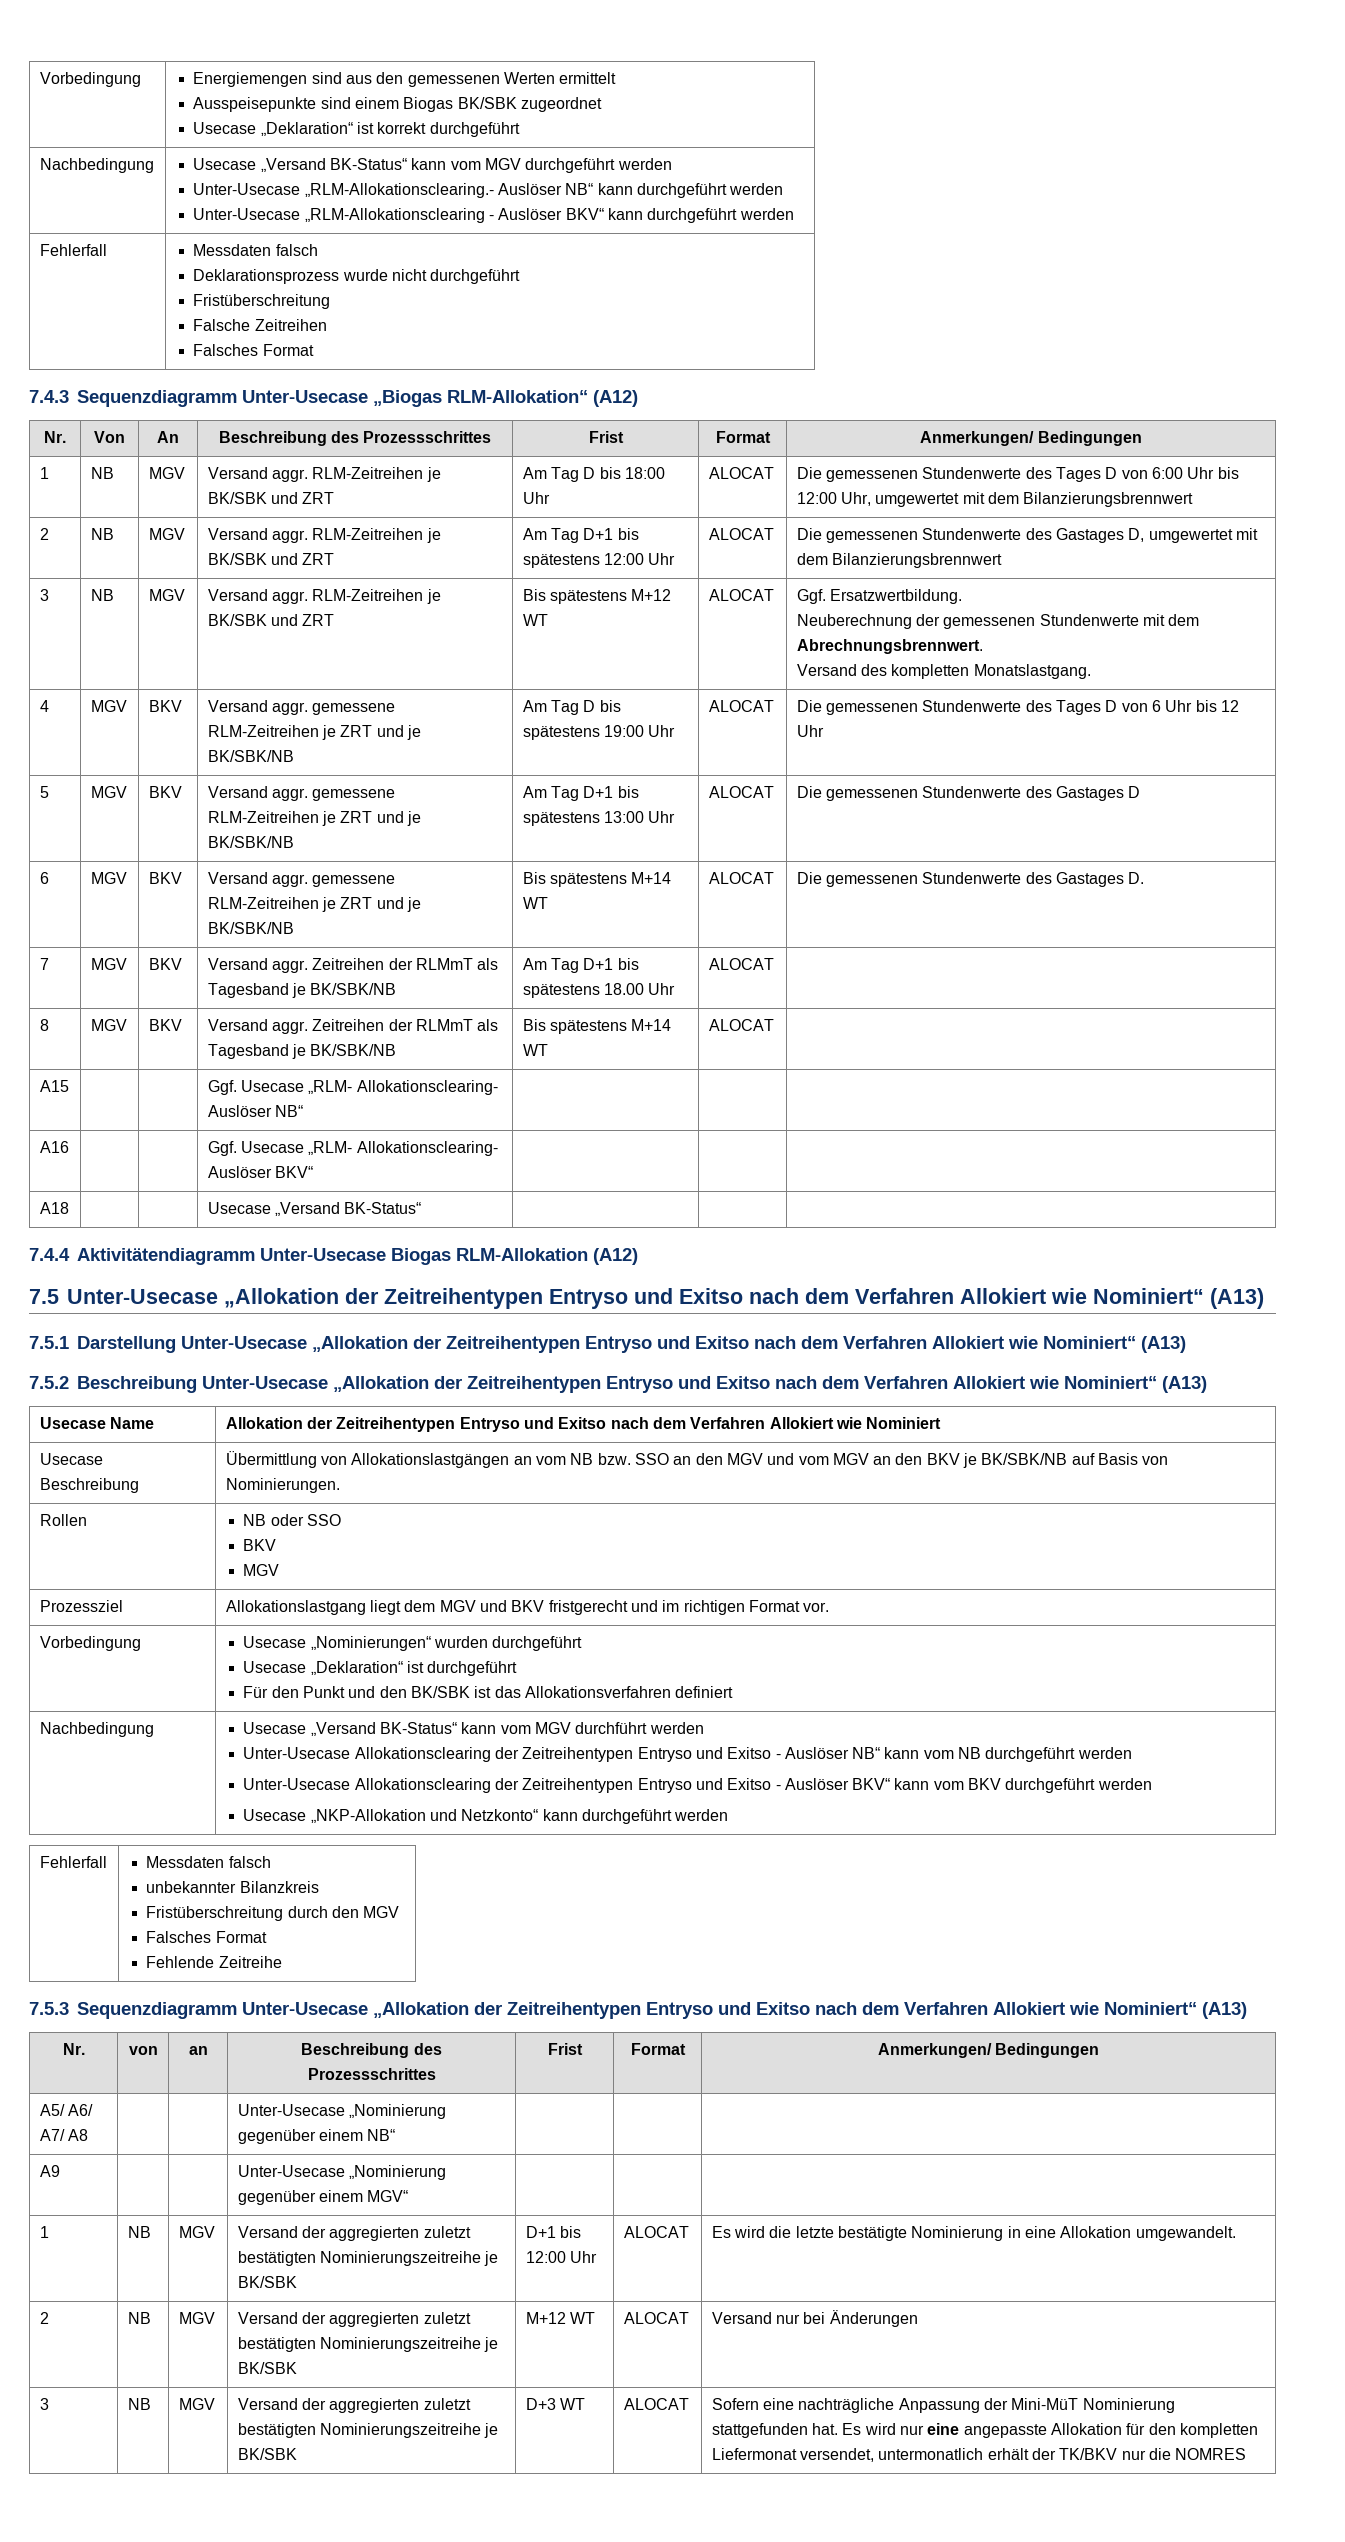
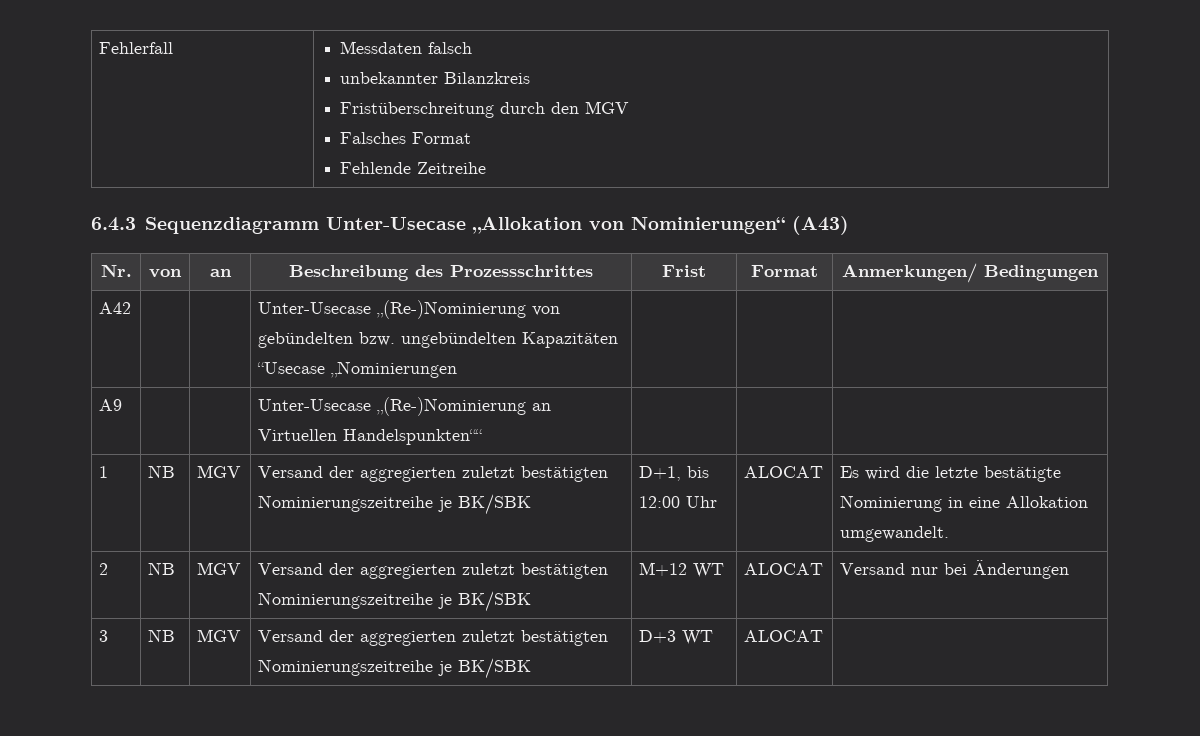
[39,72,141,87] [193,72,617,87] [193,97,602,112] [193,122,520,137] [39,158,154,173] [193,158,672,173] [193,183,784,198] [193,208,794,223] [39,244,107,256] [193,244,318,256] [193,269,521,284] [193,294,331,309] [193,319,327,331] [193,344,314,356] [29,390,638,407] [44,431,66,443] [94,431,125,443] [157,431,179,443] [218,431,492,446] [588,431,624,443] [715,431,771,443] [920,431,1142,446] [39,467,49,479] [90,467,114,479] [148,467,185,479] [207,467,441,482] [207,492,335,504] [522,467,665,482] [522,492,550,504] [708,467,774,479] [796,467,1239,482] [796,492,1194,507] [39,528,49,540] [90,528,114,540] [148,528,185,540] [207,528,441,543] [207,553,335,565] [522,528,639,543] [522,553,676,568] [708,528,774,540] [796,528,1258,543] [796,553,1003,568] [39,589,49,601] [90,589,114,601] [148,589,185,601] [207,589,441,604] [207,614,335,626] [522,589,672,604] [522,614,548,626] [708,589,774,601] [796,589,963,604] [796,614,1200,629] [796,639,983,654] [796,664,1091,679] [39,700,49,712] [90,700,127,712] [148,700,182,712] [207,700,396,715] [207,725,421,740] [207,750,294,762] [522,700,621,715] [522,725,676,740] [708,700,774,712] [796,700,1239,715] [796,725,824,737] [39,786,49,798] [90,786,127,798] [148,786,182,798] [207,786,396,801] [207,811,421,826] [207,836,294,848] [522,786,639,801] [522,811,676,826] [708,786,774,798] [796,786,1141,801] [39,872,49,884] [90,872,127,884] [148,872,182,884] [207,872,396,887] [207,897,421,912] [207,922,294,934] [522,872,672,887] [522,897,548,909] [708,872,774,884] [796,872,1145,887] [39,958,49,970] [90,958,127,970] [148,958,182,970] [207,958,499,973] [207,983,397,998] [522,958,639,973] [522,983,676,998] [708,958,774,970] [39,1019,49,1031] [90,1019,127,1031] [148,1019,182,1031] [207,1019,499,1034] [207,1044,397,1059] [522,1019,672,1034] [522,1044,548,1056] [708,1019,774,1031] [39,1080,69,1092] [207,1080,498,1095] [207,1105,304,1117] [39,1141,69,1153] [207,1141,498,1156] [207,1166,314,1178] [39,1202,69,1214] [207,1202,422,1216] [29,1248,638,1265] [29,1288,1264,1309] [29,1336,1186,1353] [29,1376,1207,1393] [39,1417,155,1429] [225,1417,942,1432] [39,1453,103,1465] [39,1478,139,1493] [225,1451,1169,1468] [225,1478,340,1493] [39,1514,87,1526] [243,1514,341,1526] [243,1539,277,1551] [243,1564,280,1576] [39,1600,123,1612] [225,1600,830,1615] [39,1636,141,1651] [243,1636,583,1651] [243,1661,518,1676] [243,1686,734,1698] [39,1722,154,1737] [243,1722,704,1736] [243,1747,1132,1762] [243,1778,1152,1793] [243,1809,729,1824] Vorbedingung | Energiemengen sind aus den gemessenen Werten ermittelt // Ausspeisepunkte sind einem Biogas BK/SBK zugeordnet // Usecase „Deklaration“ ist korrekt durchgeführt // Nachbedingung | Usecase „Versand BK-Status“ kann vom MGV durchgeführt werden // Unter-Usecase „RLM-Allokationsclearing.- Auslöser NB“ kann durchgeführt werden // Unter-Usecase „RLM-Allokationsclearing - Auslöser BKV“ kann durchgeführt werden // Fehlerfall | Messdaten falsch // Deklarationsprozess wurde nicht durchgeführt // Fristüberschreitung // Falsche Zeitreihen // Falsches Format // 7.4.3 Sequenzdiagramm Unter-Usecase „Biogas RLM-Allokation“ (A12) // Nr. | Von | An | Beschreibung des Prozessschrittes | Frist | Format | Anmerkungen/ Bedingungen // 1 | NB | MGV | Versand aggr. RLM-Zeitreihen je BK/SBK und ZRT | Am Tag D bis 18:00 Uhr | ALOCAT | Die gemessenen Stundenwerte des Tages D von 6:00 Uhr bis 12:00 Uhr, umgewertet mit dem Bilanzierungsbrennwert // 2 | NB | MGV | Versand aggr. RLM-Zeitreihen je BK/SBK und ZRT | Am Tag D+1 bis spätestens 12:00 Uhr | ALOCAT | Die gemessenen Stundenwerte des Gastages D, umgewertet mit dem Bilanzierungsbrennwert // 3 | NB | MGV | Versand aggr. RLM-Zeitreihen je BK/SBK und ZRT | Bis spätestens M+12 WT | ALOCAT | Ggf. Ersatzwertbildung. // Neuberechnung der gemessenen Stundenwerte mit dem Abrechnungsbrennwert. // Versand des kompletten Monatslastgang. // 4 | MGV | BKV | Versand aggr. gemessene RLM-Zeitreihen je ZRT und je BK/SBK/NB | Am Tag D bis spätestens 19:00 Uhr | ALOCAT | Die gemessenen Stundenwerte des Tages D von 6 Uhr bis 12 Uhr // 5 | MGV | BKV | Versand aggr. gemessene RLM-Zeitreihen je ZRT und je BK/SBK/NB | Am Tag D+1 bis spätestens 13:00 Uhr | ALOCAT | Die gemessenen Stundenwerte des Gastages D // 6 | MGV | BKV | Versand aggr. gemessene RLM-Zeitreihen je ZRT und je BK/SBK/NB | Bis spätestens M+14 WT | ALOCAT | Die gemessenen Stundenwerte des Gastages D. // 7 | MGV | BKV | Versand aggr. Zeitreihen der RLMmT als Tagesband je BK/SBK/NB | Am Tag D+1 bis spätestens 18.00 Uhr | ALOCAT | // 8 | MGV | BKV | Versand aggr. Zeitreihen der RLMmT als Tagesband je BK/SBK/NB | Bis spätestens M+14 WT | ALOCAT | // A15 | | | Ggf. Usecase „RLM- Allokationsclearing- Auslöser NB“ | | | // A16 | | | Ggf. Usecase „RLM- Allokationsclearing- Auslöser BKV“ | | | // A18 | | | Usecase „Versand BK-Status“ | | | // 7.4.4 Aktivitätendiagramm Unter-Usecase Biogas RLM-Allokation (A12) // 7.5 Unter-Usecase „Allokation der Zeitreihentypen Entryso und Exitso nach dem Verfahren Allokiert wie Nominiert“ (A13) // 7.5.1 Darstellung Unter-Usecase „Allokation der Zeitreihentypen Entryso und Exitso nach dem Verfahren Allokiert wie Nominiert“ (A13) // 7.5.2 Beschreibung Unter-Usecase „Allokation der Zeitreihentypen Entryso und Exitso nach dem Verfahren Allokiert wie Nominiert“ (A13) // Usecase Name | Allokation der Zeitreihentypen Entryso und Exitso nach dem Verfahren Allokiert wie Nominiert // Usecase Beschreibung | Übermittlung von Allokationslastgängen an vom NB bzw. SSO an den MGV und vom MGV an den BKV je BK/SBK/NB auf Basis von Nominierungen. // Rollen | NB oder SSO // BKV // MGV // Prozessziel | Allokationslastgang liegt dem MGV und BKV fristgerecht und im richtigen Format vor. // Vorbedingung | Usecase „Nominierungen“ wurden durchgeführt // Usecase „Deklaration“ ist durchgeführt // Für den Punkt und den BK/SBK ist das Allokationsverfahren definiert // Nachbedingung | Usecase „Versand BK-Status“ kann vom MGV durchführt werden // Unter-Usecase Allokationsclearing der Zeitreihentypen Entryso und Exitso - Auslöser NB“ kann vom NB durchgeführt werden // Unter-Usecase Allokationsclearing der Zeitreihentypen Entryso und Exitso - Auslöser BKV“ kann vom BKV durchgeführt werden // Usecase „NKP-Allokation und Netzkonto“ kann durchgeführt werden // -> (99, 48) none
[29,2002,69,2015] 7.5.3 -> [91,217,136,231] 6.4.3
[474,2002,1247,2019] der Zeitreihentypen Entryso und Exitso nach dem Verfahren Allokiert wie Nominiert“ (A13) -> [588,216,849,235] von Nominierungen“ (A43)
[39,2104,94,2116] [39,2129,89,2141] [237,2104,447,2119] [237,2129,396,2144] [39,2165,60,2177] [237,2165,447,2180] [237,2190,409,2205] A5/ A6/ A7/ A8 | | | Unter-Usecase „Nominierung gegenüber einem NB“ | | | // A9 | | | Unter-Usecase „Nominierung gegenüber einem MGV“ -> [99,302,132,314] [258,300,561,319] [258,332,619,348] [257,361,458,378] [99,399,123,411] [258,397,552,416] [258,429,483,445] A42 | | | Unter-Usecase „(Re-)Nominierung von gebündelten bzw. ungebündelten Kapazitäten “Usecase „Nominierungen | | | // A9 | | | Unter-Usecase „(Re-)Nominierung an Virtuellen Handelspunkten““
[525,2226,556,2238] D+1 -> [639,466,682,481] D+1,
[711,2398,1175,2413] [711,2423,1258,2438] [711,2448,1247,2462] Sofern eine nachträgliche Anpassung der Mini-MüT Nominierung stattgefunden hat. Es wird nur eine angepasste Allokation für den kompletten Liefermonat versendet, untermonatlich erhält der TK/BKV nur die NOMRES -> (824, 636) none

